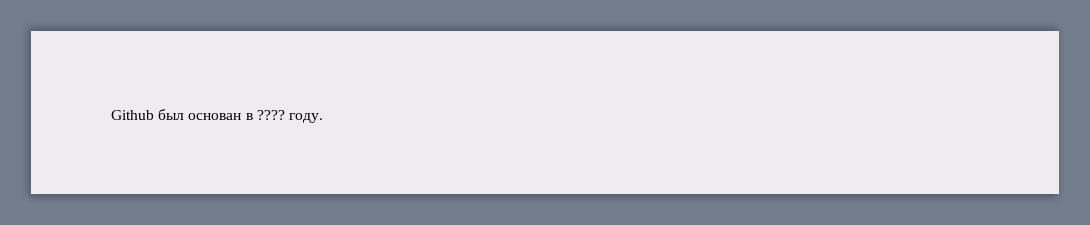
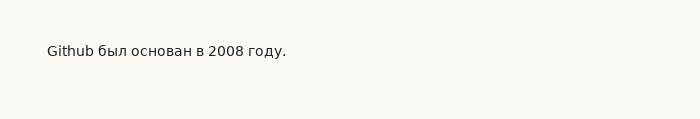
[256,110,285,120] ???? -> [208,46,244,56] 2008

